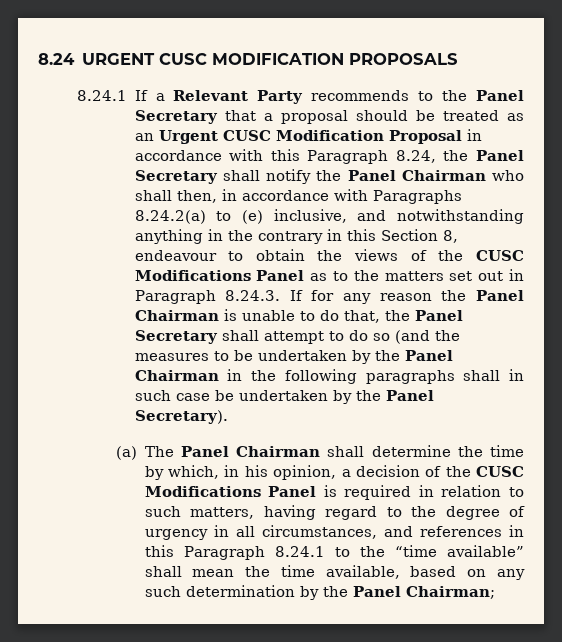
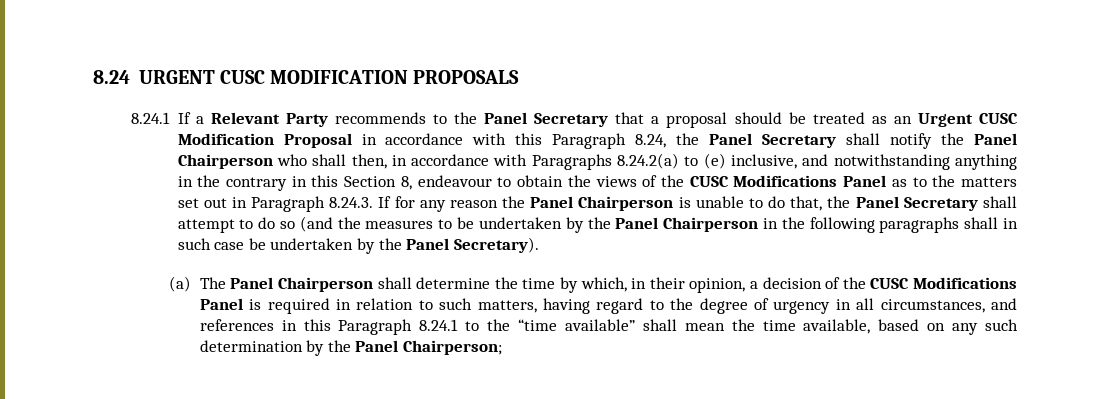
[401,170,486,181] Chairman -> [177,154,273,169] Chairperson
[134,310,219,321] Chairman -> [578,196,674,211] Chairperson
[134,370,219,381] Chairman -> [663,217,759,232] Chairperson
[236,446,321,457] Chairman -> [277,277,373,292] Chairperson
[244,465,268,477] his -> [649,277,685,289] their
[405,586,495,599] Chairman; -> [403,340,503,355] Chairperson;

